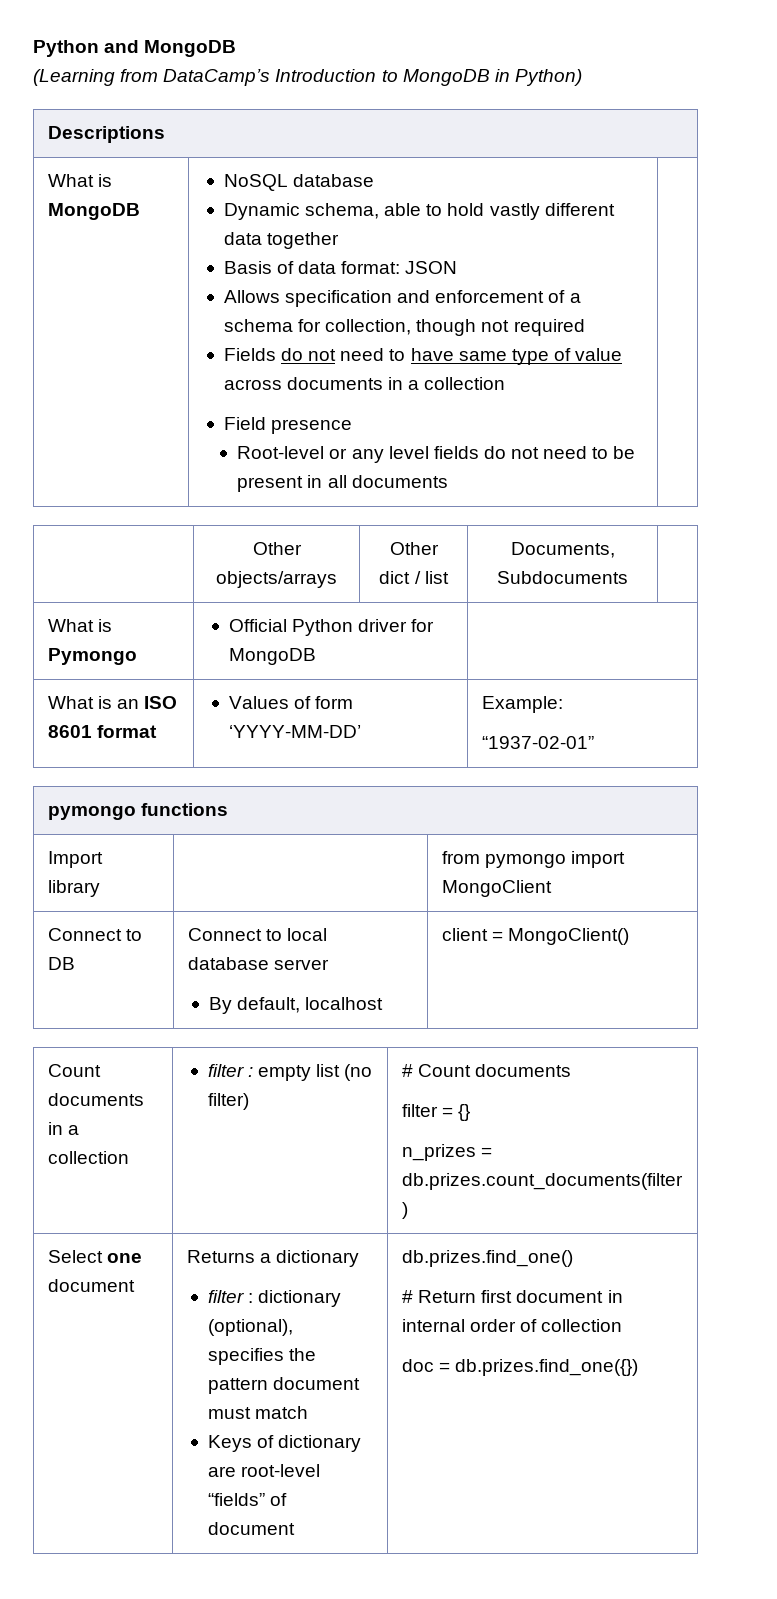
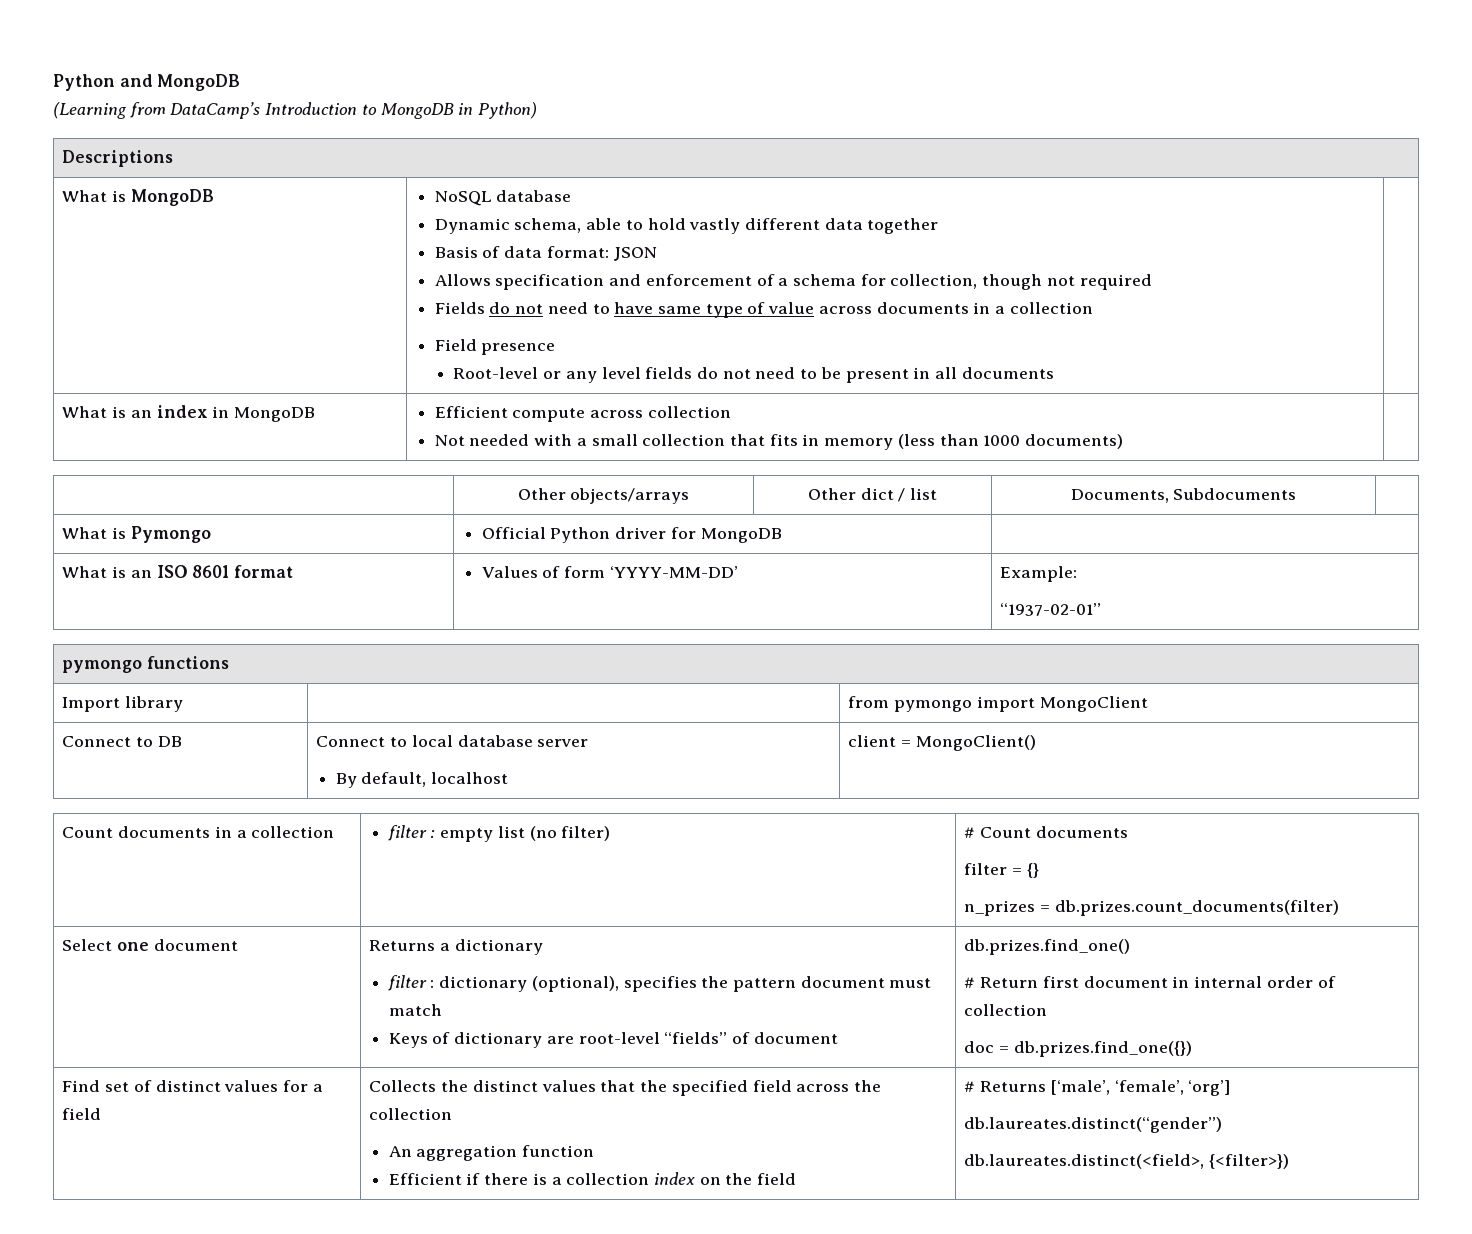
(448, 481) none -> [62,405,316,422] [434,406,731,422] [434,434,1124,450] // What is an index in MongoDB | Efficient compute across collection // Not needed with a small collection that fits in memory (less than 1000 documents) |
(639, 1367) none -> [62,1080,323,1092] [62,1108,102,1120] [369,1080,881,1096] [369,1108,453,1120] [388,1145,595,1161] [388,1172,797,1185] [964,1080,1231,1096] [964,1117,1223,1133] [964,1154,1290,1169] // Find set of distinct values for a field | Collects the distinct values that the specified field across the collection // An aggregation function // Efficient if there is a collection index on the field | # Returns [‘male’, ‘female’, ‘org’] // db.laureates.distinct(“gender”) // db.laureates.distinct(<field>, {<filter>})

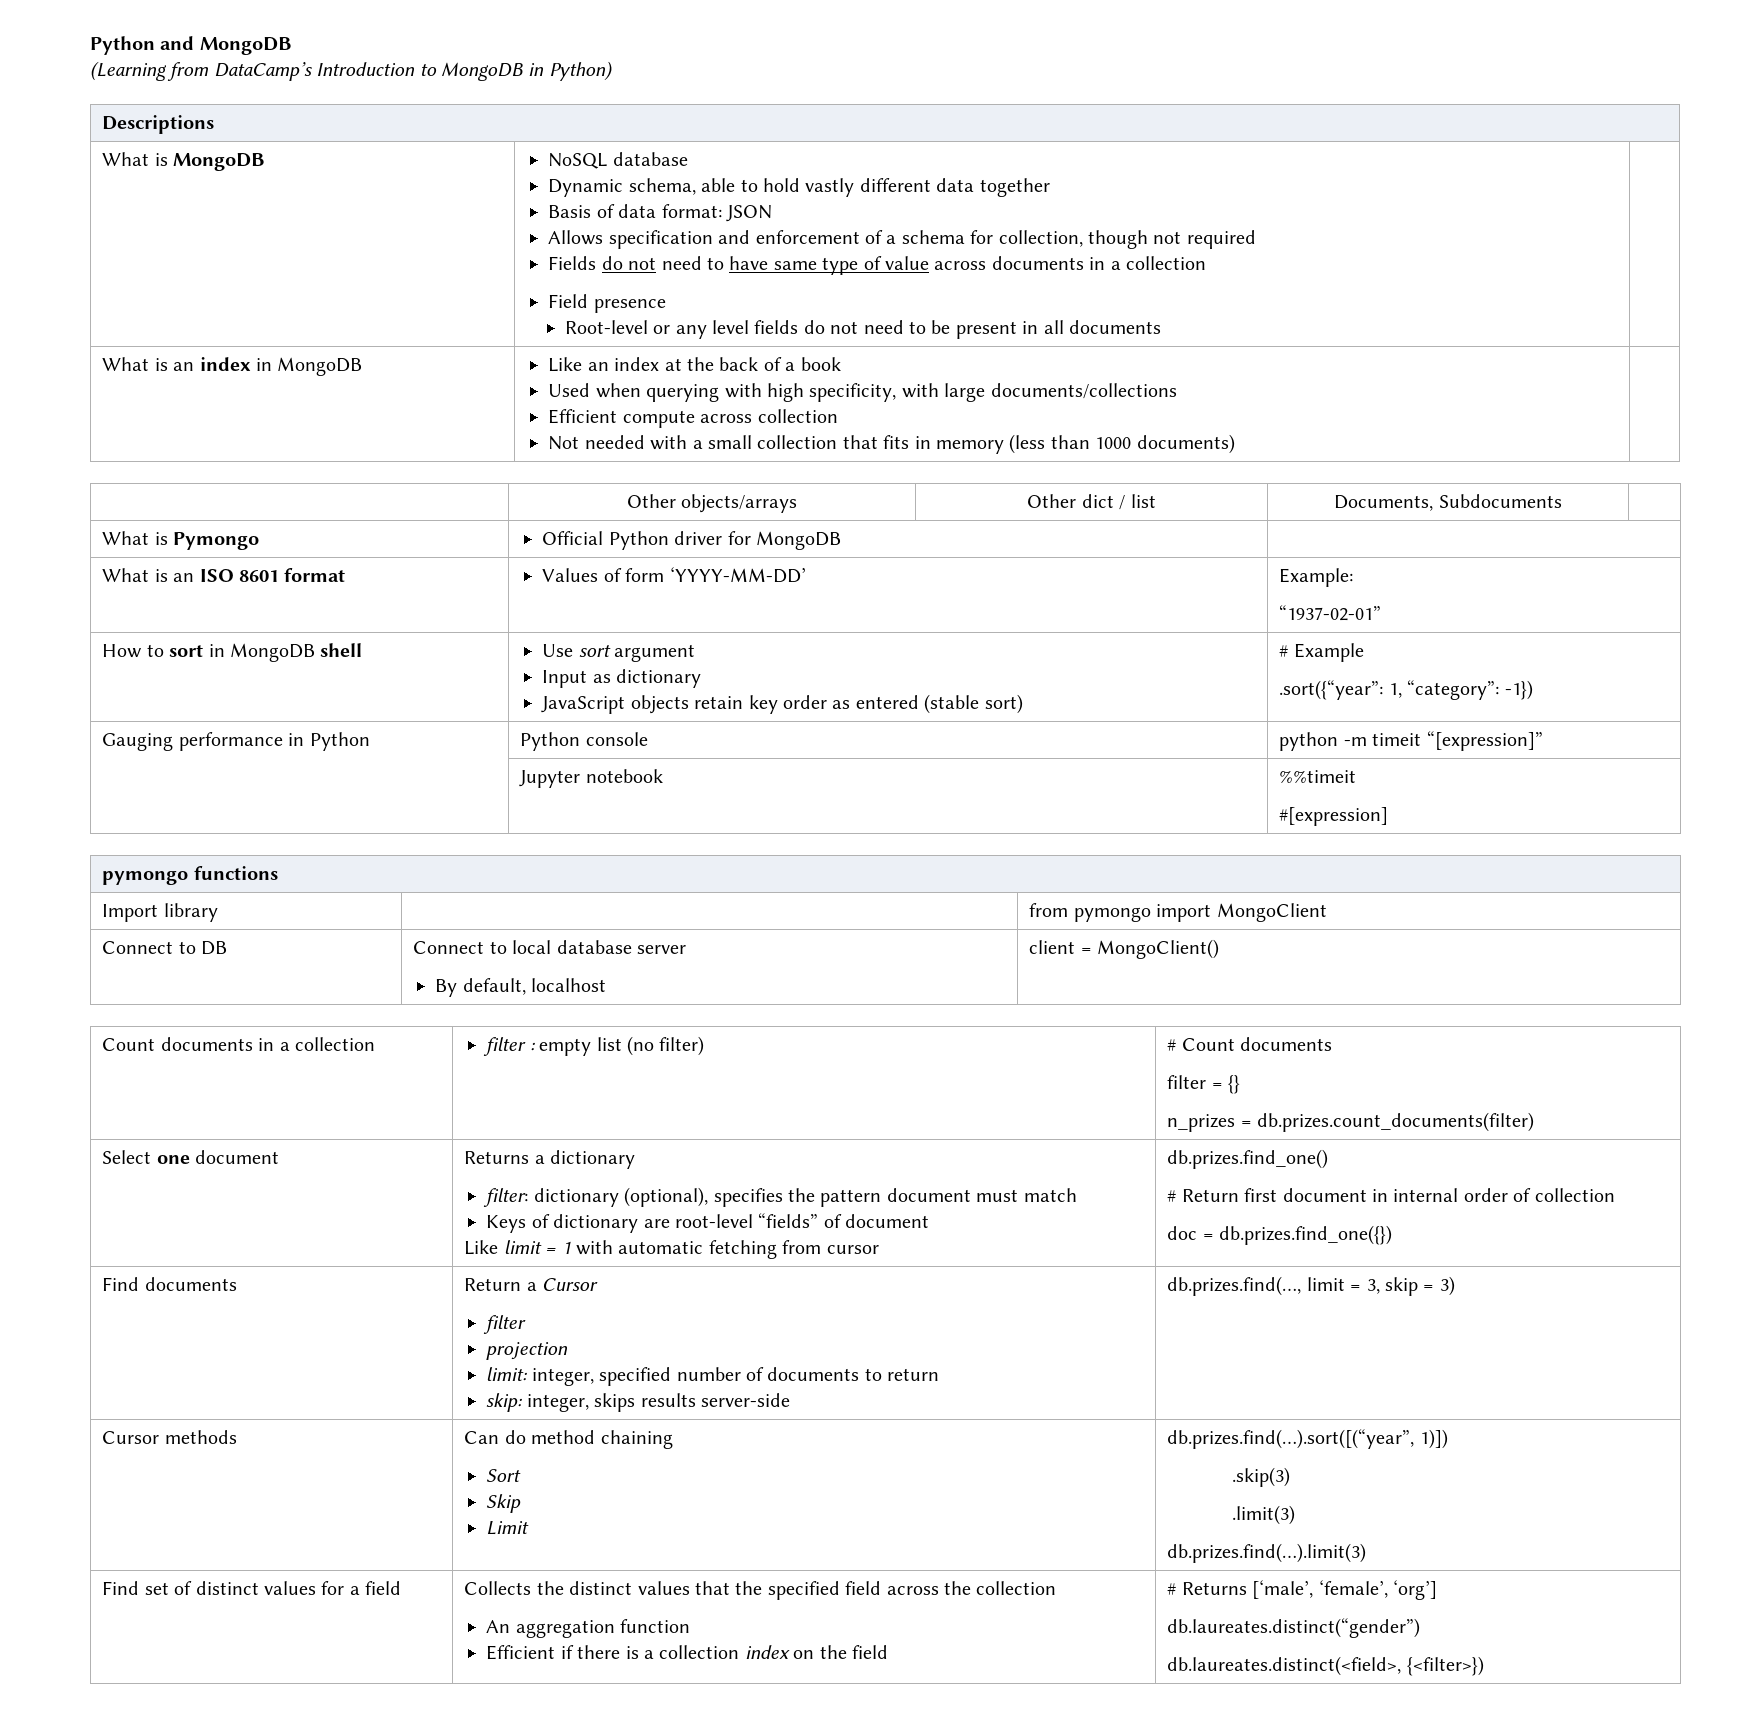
(316, 414) none -> [548,357,841,372] [548,383,1177,402] Like an index at the back of a book // Used when querying with high specificity, with large documents/collections //
(1102, 609) none -> [102,643,363,662] [542,644,696,662] [542,669,702,688] [541,694,1023,714] [1279,643,1364,662] [1279,680,1533,700] [102,732,370,751] [520,732,648,751] [1279,731,1543,751] [519,769,663,788] [1279,770,1357,783] [1279,807,1389,826] // How to sort in MongoDB shell | Use sort argument // Input as dictionary // JavaScript objects retain key order as entered (stable sort) | # Example // .sort({“year”: 1, “category”: -1}) // Gauging performance in Python | Python console | python -m timeit “[expression]” // | Jupyter notebook | %%timeit // #[expression]
[387,975,435,991] filter : -> [483,1188,529,1207] filter:
(838, 1038) none -> [464,1240,879,1259] // Like limit = 1 with automatic fetching from cursor
(1192, 1049) none -> [102,1277,237,1291] [464,1278,599,1291] [483,1315,527,1334] [486,1342,569,1360] [486,1367,940,1386] [486,1393,791,1412] [1167,1276,1455,1296] [102,1430,237,1444] [464,1430,673,1449] [486,1469,522,1482] [486,1494,522,1513] [486,1521,530,1535] [1167,1429,1448,1449] [1232,1467,1291,1487] [1232,1505,1296,1525] [1167,1543,1367,1563] // Find documents | Return a Cursor // filter // projection // limit: integer, specified number of documents to return // skip: integer, skips results server-side | db.prizes.find(…, limit = 3, skip = 3) // Cursor methods | Can do method chaining // Sort // Skip // Limit | db.prizes.find(…).sort([(“year”, 1)]) // .skip(3) // .limit(3) // db.prizes.find(…).limit(3)

